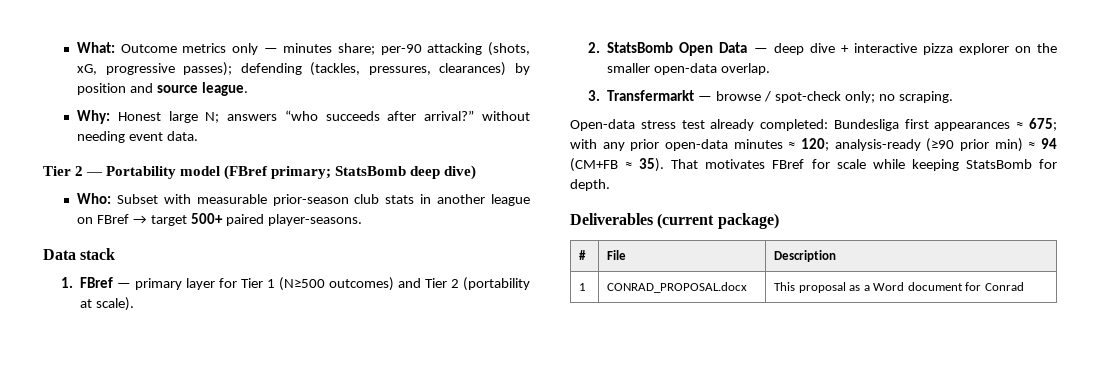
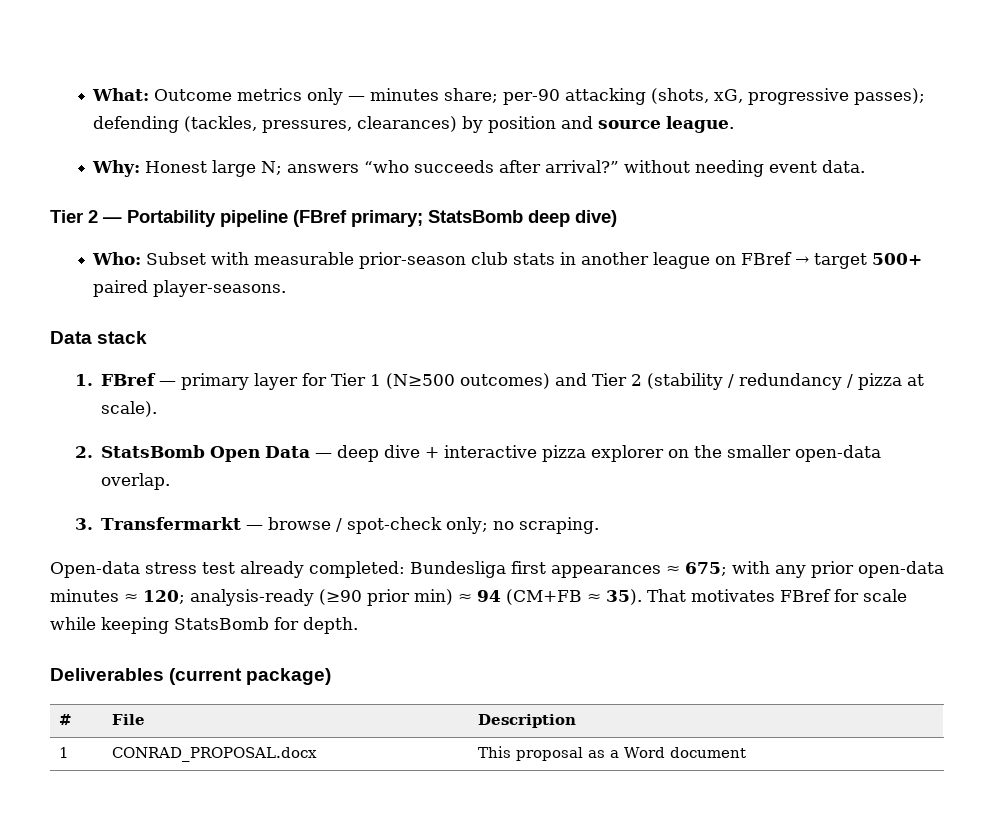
[180,166,221,176] model -> [220,210,288,227] pipeline
[463,277,530,291] (portability -> [647,373,903,390] (stability / redundancy / pizza
[965,282,1024,291] for Conrad -> (747, 752) none

